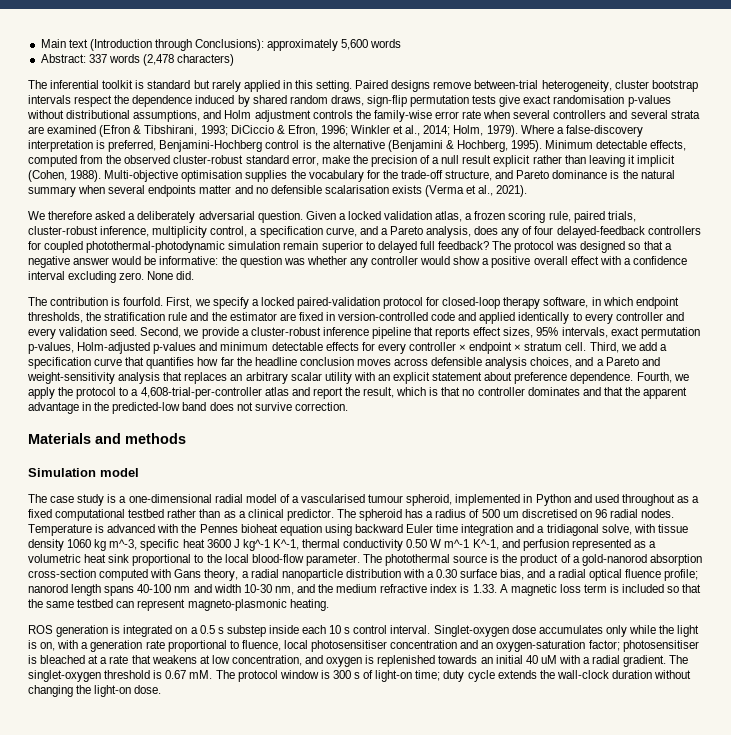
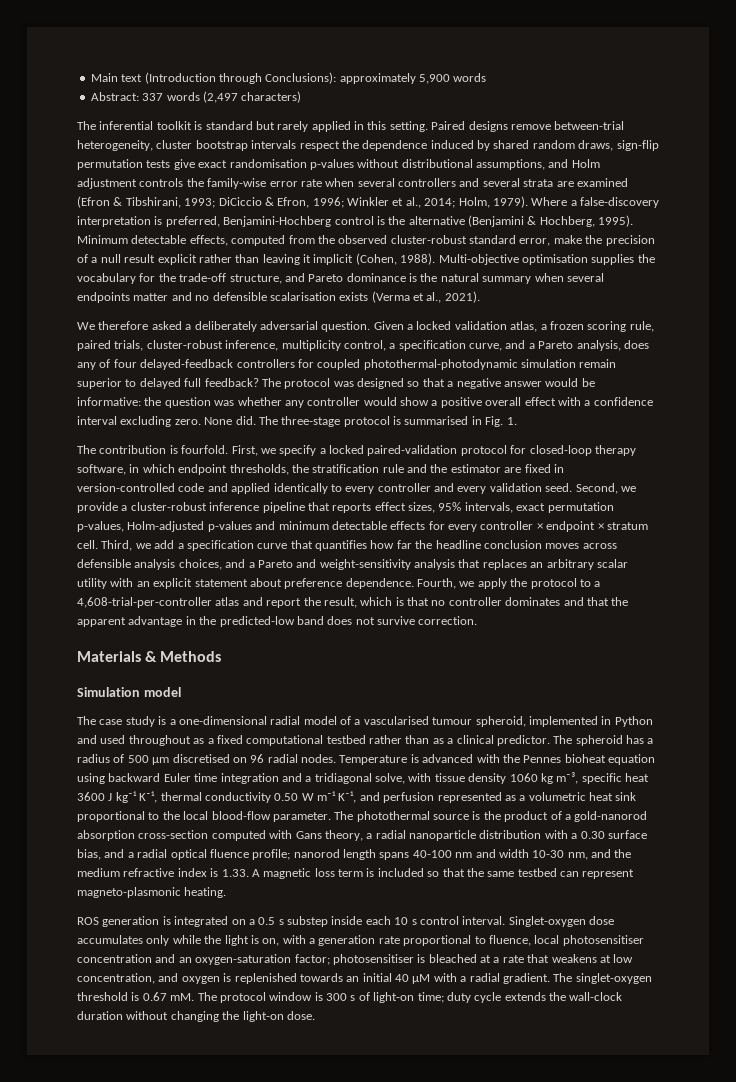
[341,39,369,50] 5,600 -> [419,74,450,84] 5,900
[142,54,174,66] (2,478 -> [202,91,238,103] (2,497
(195, 275) none -> [258,416,517,427] The three-stage protocol is summarised in Fig. 1.
[95,433,186,444] and methods -> [145,651,222,662] & Methods
[502,511,519,518] um -> [152,757,170,765] µm
[109,539,138,550] m^-3, -> [556,772,579,784] m⁻³,
[242,539,299,551] kg^-1 K^-1, -> [115,791,158,803] kg⁻¹ K⁻¹,
[444,539,499,550] m^-1 K^-1, -> [317,791,357,803] m⁻¹ K⁻¹,
[540,655,557,664] uM -> [412,974,431,984] µM

